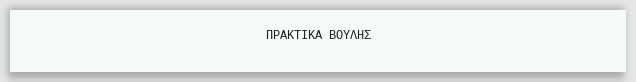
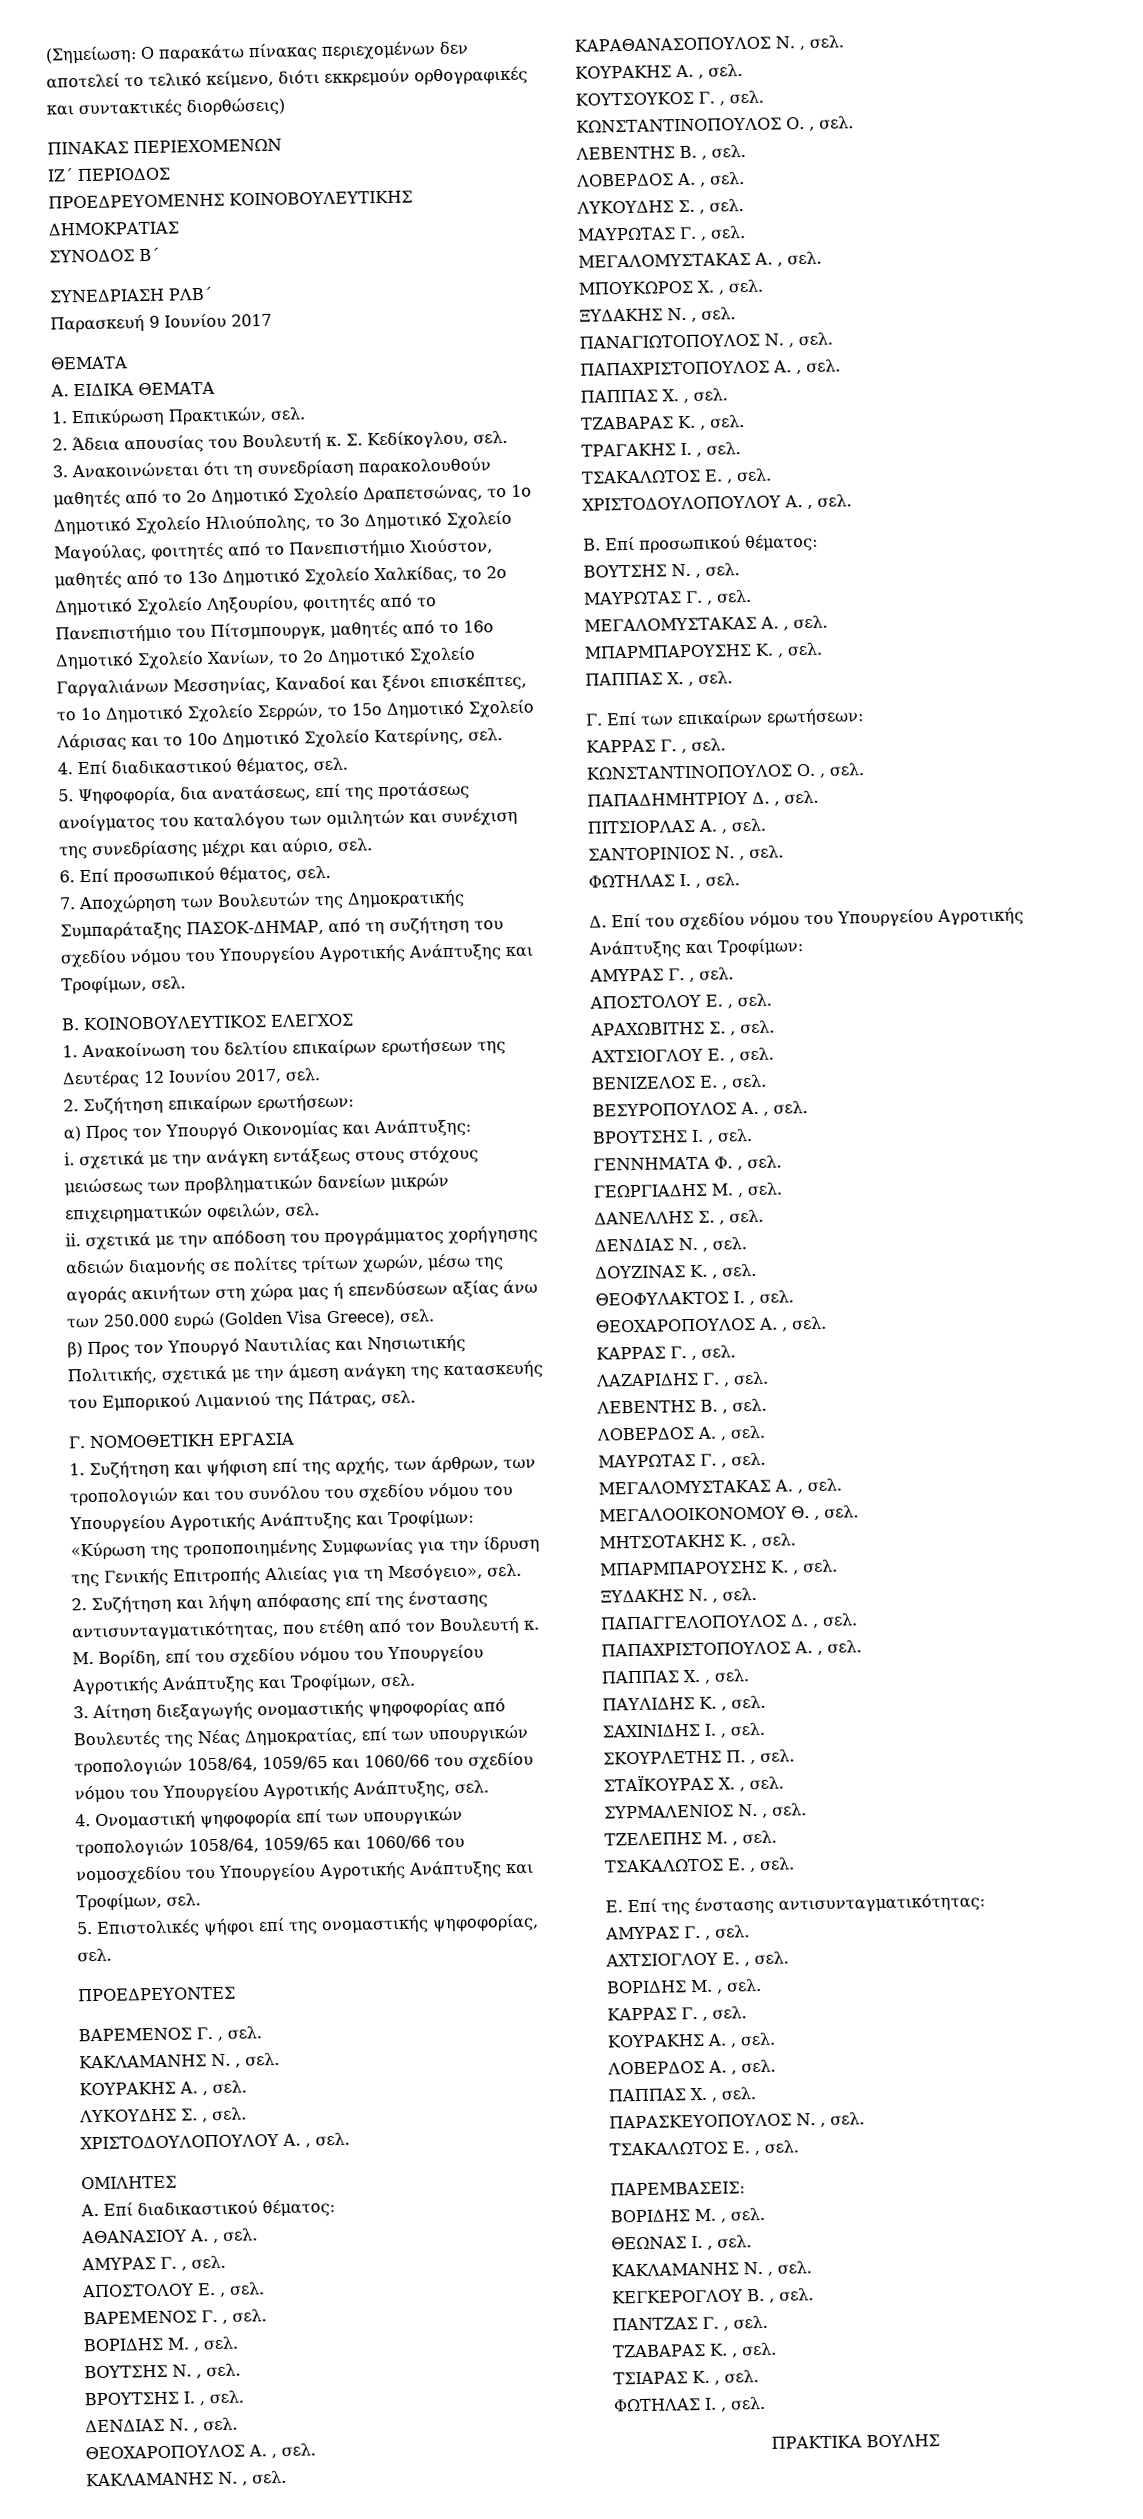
(265, 34) none -> [45,40,469,64] [46,66,528,89] [46,97,285,119] [47,138,282,155] [47,167,171,182] [48,190,413,209] [48,221,179,236] [49,247,160,263] [49,286,213,303] [50,313,272,334] [50,356,128,370] [50,381,215,397] [51,406,306,428] [52,429,508,454] [52,457,491,479] [53,484,532,509] [53,510,512,535] [54,538,493,563] [54,565,507,590] [54,593,437,616] [55,620,494,643] [55,646,476,670] [56,672,527,698] [56,699,534,723] [56,727,503,752] [57,756,348,776] [58,781,470,806] [58,807,518,833] [59,837,373,860] [59,864,331,886] [59,889,465,914] [60,916,504,941] [60,943,533,968] [61,975,186,995] [61,1013,354,1031] [62,1037,506,1061] [62,1067,321,1089] [63,1093,354,1116] [63,1118,471,1143] [64,1145,479,1170] [64,1173,449,1197] [65,1202,320,1224] [65,1225,538,1251] [65,1253,504,1277] [66,1279,538,1305] [66,1308,435,1330] [67,1334,466,1359] [67,1360,543,1386] [68,1389,416,1412] [68,1432,295,1449] [69,1455,536,1480] [69,1482,513,1507] [69,1509,474,1534] [70,1535,540,1561] [71,1562,522,1588] [71,1590,488,1615] [71,1616,540,1642] [72,1644,484,1668] [71,1672,416,1696] [73,1698,506,1722] [73,1724,528,1750] [74,1751,534,1777] [74,1779,489,1803] [75,1806,463,1829] [75,1835,465,1858] [76,1860,534,1885] [76,1892,201,1912] [76,1913,539,1938] [77,1947,112,1963] [78,1986,236,2002] [78,2025,262,2042] [79,2051,280,2069] [79,2079,247,2096] [79,2106,247,2123] [80,2131,350,2150] [81,2175,177,2190] [80,2199,335,2218] [81,2227,258,2244] [81,2254,226,2271] [81,2281,265,2298] [83,2308,267,2325] [83,2335,239,2352] [84,2362,241,2379] [84,2389,244,2406] [85,2416,238,2433] [85,2442,316,2460] [86,2469,287,2487] [574,34,844,52] [575,63,743,79] [575,89,764,106] [576,115,854,133] [575,143,746,160] [576,170,745,187] [576,198,744,214] [577,224,746,241] [578,250,822,268] [578,278,763,295] [579,306,736,322] [579,331,833,349] [580,358,841,376] [580,387,728,404] [581,414,745,430] [581,441,741,457] [581,467,772,484] [582,493,852,511] [583,533,818,554] [583,562,740,578] [583,588,752,605] [584,614,828,632] [584,641,823,659] [585,670,733,686] [585,708,864,729] [586,737,726,754] [586,762,865,780] [587,789,819,807] [587,817,766,834] [588,844,784,861] [588,872,740,888] [589,907,1024,931] [588,938,803,959] [589,966,734,983] [589,992,772,1009] [590,1019,775,1036] [590,1046,774,1063] [591,1073,767,1090] [592,1100,808,1117] [592,1127,753,1144] [593,1154,782,1171] [593,1181,782,1198] [594,1208,764,1225] [594,1236,747,1252] [595,1262,757,1279] [595,1289,794,1306] [596,1315,827,1333] [596,1344,736,1361] [595,1370,769,1387] [596,1397,767,1414] [596,1424,765,1441] [598,1451,766,1468] [598,1477,842,1495] [599,1504,859,1522] [599,1532,796,1549] [600,1558,838,1576] [600,1586,757,1603] [600,1612,858,1630] [601,1639,862,1657] [601,1668,750,1684] [602,1694,766,1711] [602,1721,765,1738] [603,1748,795,1765] [603,1774,784,1792] [604,1802,807,1819] [604,1829,777,1846] [604,1856,795,1873] [605,1893,985,1916] [605,1924,750,1940] [605,1950,789,1967] [606,1977,762,1994] [607,2005,747,2021] [607,2031,776,2048] [607,2058,776,2075] [608,2086,756,2102] [609,2111,865,2129] [609,2139,799,2156] [610,2181,745,2196] [610,2206,765,2223] [611,2234,752,2250] [611,2260,812,2277] [612,2287,814,2304] [612,2314,768,2331] [613,2341,777,2358] [613,2369,759,2385] [613,2395,766,2412] (Σημείωση: Ο παρακάτω πίνακας περιεχομένων δεν αποτελεί το τελικό κείμενο, διότι εκκρεμούν ορθογραφικές και συντακτικές διορθώσεις) // ΠΙΝΑΚΑΣ ΠΕΡΙΕΧΟΜΕΝΩΝ // ΙΖ΄ ΠΕΡΙΟΔΟΣ // ΠΡΟΕΔΡΕΥΟΜΕΝΗΣ ΚΟΙΝΟΒΟΥΛΕΥΤΙΚΗΣ ΔΗΜΟΚΡΑΤΙΑΣ // ΣΥΝΟΔΟΣ Β΄ // ΣΥΝΕΔΡΙΑΣΗ ΡΛΒ΄ // Παρασκευή 9 Ιουνίου 2017 // ΘΕΜΑΤΑ // Α. ΕΙΔΙΚΑ ΘΕΜΑΤΑ // 1. Επικύρωση Πρακτικών, σελ. // 2. Άδεια απουσίας του Βουλευτή κ. Σ. Κεδίκογλου, σελ. // 3. Ανακοινώνεται ότι τη συνεδρίαση παρακολουθούν μαθητές από το 2ο Δημοτικό Σχολείο Δραπετσώνας, το 1ο Δημοτικό Σχολείο Ηλιούπολης, το 3ο Δημοτικό Σχολείο Μαγούλας, φοιτητές από το Πανεπιστήμιο Χιούστον, μαθητές από το 13ο Δημοτικό Σχολείο Χαλκίδας, το 2ο Δημοτικό Σχολείο Ληξουρίου, φοιτητές από το Πανεπιστήμιο του Πίτσμπουργκ, μαθητές από το 16ο Δημοτικό Σχολείο Χανίων, το 2ο Δημοτικό Σχολείο Γαργαλιάνων Μεσσηνίας, Καναδοί και ξένοι επισκέπτες, το 1ο Δημοτικό Σχολείο Σερρών, το 15ο Δημοτικό Σχολείο Λάρισας και το 10ο Δημοτικό Σχολείο Κατερίνης, σελ. // 4. Επί διαδικαστικού θέματος, σελ. // 5. Ψηφοφορία, δια ανατάσεως, επί της προτάσεως ανοίγματος του καταλόγου των ομιλητών και συνέχιση της συνεδρίασης μέχρι και αύριο, σελ. // 6. Επί προσωπικού θέματος, σελ. // 7. Αποχώρηση των Βουλευτών της Δημοκρατικής Συμπαράταξης ΠΑΣΟΚ-ΔΗΜΑΡ, από τη συζήτηση του σχεδίου νόμου του Υπουργείου Αγροτικής Ανάπτυξης και Τροφίμων, σελ. // Β. ΚΟΙΝΟΒΟΥΛΕΥΤΙΚΟΣ ΕΛΕΓΧΟΣ // 1. Ανακοίνωση του δελτίου επικαίρων ερωτήσεων της Δευτέρας 12 Ιουνίου 2017, σελ. // 2. Συζήτηση επικαίρων ερωτήσεων: // α) Προς τον Υπουργό Οικονομίας και Ανάπτυξης: // i. σχετικά με την ανάγκη εντάξεως στους στόχους μειώσεως των προβληματικών δανείων μικρών επιχειρηματικών οφειλών, σελ. // ii. σχετικά με την απόδοση του προγράμματος χορήγησης αδειών διαμονής σε πολίτες τρίτων χωρών, μέσω της αγοράς ακινήτων στη χώρα μας ή επενδύσεων αξίας άνω των 250.000 ευρώ (Golden Visa Greece), σελ. // β) Προς τον Υπουργό Ναυτιλίας και Νησιωτικής Πολιτικής, σχετικά με την άμεση ανάγκη της κατασκευής του Εμπορικού Λιμανιού της Πάτρας, σελ. // Γ. ΝΟΜΟΘΕΤΙΚΗ ΕΡΓΑΣΙΑ // 1. Συζήτηση και ψήφιση επί της αρχής, των άρθρων, των τροπολογιών και του συνόλου του σχεδίου νόμου του Υπουργείου Αγροτικής Ανάπτυξης και Τροφίμων: «Κύρωση της τροποποιημένης Συμφωνίας για την ίδρυση της Γενικής Επιτροπής Αλιείας για τη Μεσόγειο», σελ. // 2. Συζήτηση και λήψη απόφασης επί της ένστασης αντισυνταγματικότητας, που ετέθη από τον Βουλευτή κ. Μ. Βορίδη, επί του σχεδίου νόμου του Υπουργείου Αγροτικής Ανάπτυξης και Τροφίμων, σελ. // 3. Αίτηση διεξαγωγής ονομαστικής ψηφοφορίας από Βουλευτές της Νέας Δημοκρατίας, επί των υπουργικών τροπολογιών 1058/64, 1059/65 και 1060/66 του σχεδίου νόμου του Υπουργείου Αγροτικής Ανάπτυξης, σελ. // 4. Ονομαστική ψηφοφορία επί των υπουργικών τροπολογιών 1058/64, 1059/65 και 1060/66 του νομοσχεδίου του Υπουργείου Αγροτικής Ανάπτυξης και Τροφίμων, σελ. // 5. Επιστολικές ψήφοι επί της ονομαστικής ψηφοφορίας, σελ. // ΠΡΟΕΔΡΕΥΟΝΤΕΣ // ΒΑΡΕΜΕΝΟΣ Γ. , σελ. // ΚΑΚΛΑΜΑΝΗΣ Ν. , σελ. // ΚΟΥΡΑΚΗΣ Α. , σελ. // ΛΥΚΟΥΔΗΣ Σ. , σελ. // ΧΡΙΣΤΟΔΟΥΛΟΠΟΥΛΟΥ Α. , σελ. // ΟΜΙΛΗΤΕΣ // Α. Επί διαδικαστικού θέματος: // ΑΘΑΝΑΣΙΟΥ Α. , σελ. // ΑΜΥΡΑΣ Γ. , σελ. // ΑΠΟΣΤΟΛΟΥ Ε. , σελ. // ΒΑΡΕΜΕΝΟΣ Γ. , σελ. // ΒΟΡΙΔΗΣ Μ. , σελ. // ΒΟΥΤΣΗΣ Ν. , σελ. // ΒΡΟΥΤΣΗΣ Ι. , σελ. // ΔΕΝΔΙΑΣ Ν. , σελ. // ΘΕΟΧΑΡΟΠΟΥΛΟΣ Α. , σελ. // ΚΑΚΛΑΜΑΝΗΣ Ν. , σελ. // ΚΑΡΑΘΑΝΑΣΟΠΟΥΛΟΣ Ν. , σελ. // ΚΟΥΡΑΚΗΣ Α. , σελ. // ΚΟΥΤΣΟΥΚΟΣ Γ. , σελ. // ΚΩΝΣΤΑΝΤΙΝΟΠΟΥΛΟΣ Ο. , σελ. // ΛΕΒΕΝΤΗΣ Β. , σελ. // ΛΟΒΕΡΔΟΣ Α. , σελ. // ΛΥΚΟΥΔΗΣ Σ. , σελ. // ΜΑΥΡΩΤΑΣ Γ. , σελ. // ΜΕΓΑΛΟΜΥΣΤΑΚΑΣ Α. , σελ. // ΜΠΟΥΚΩΡΟΣ Χ. , σελ. // ΞΥΔΑΚΗΣ Ν. , σελ. // ΠΑΝΑΓΙΩΤΟΠΟΥΛΟΣ Ν. , σελ. // ΠΑΠΑΧΡΙΣΤΟΠΟΥΛΟΣ Α. , σελ. // ΠΑΠΠΑΣ Χ. , σελ. // ΤΖΑΒΑΡΑΣ Κ. , σελ. // ΤΡΑΓΑΚΗΣ Ι. , σελ. // ΤΣΑΚΑΛΩΤΟΣ Ε. , σελ. // ΧΡΙΣΤΟΔΟΥΛΟΠΟΥΛΟΥ Α. , σελ. // Β. Επί προσωπικού θέματος: // ΒΟΥΤΣΗΣ Ν. , σελ. // ΜΑΥΡΩΤΑΣ Γ. , σελ. // ΜΕΓΑΛΟΜΥΣΤΑΚΑΣ Α. , σελ. // ΜΠΑΡΜΠΑΡΟΥΣΗΣ Κ. , σελ. // ΠΑΠΠΑΣ Χ. , σελ. // Γ. Επί των επικαίρων ερωτήσεων: // ΚΑΡΡΑΣ Γ. , σελ. // ΚΩΝΣΤΑΝΤΙΝΟΠΟΥΛΟΣ Ο. , σελ. // ΠΑΠΑΔΗΜΗΤΡΙΟΥ Δ. , σελ. // ΠΙΤΣΙΟΡΛΑΣ Α. , σελ. // ΣΑΝΤΟΡΙΝΙΟΣ Ν. , σελ. // ΦΩΤΗΛΑΣ Ι. , σελ. // Δ. Επί του σχεδίου νόμου του Υπουργείου Αγροτικής Ανάπτυξης και Τροφίμων: // ΑΜΥΡΑΣ Γ. , σελ. // ΑΠΟΣΤΟΛΟΥ Ε. , σελ. // ΑΡΑΧΩΒΙΤΗΣ Σ. , σελ. // ΑΧΤΣΙΟΓΛΟΥ Ε. , σελ. // ΒΕΝΙΖΕΛΟΣ Ε. , σελ. // ΒΕΣΥΡΟΠΟΥΛΟΣ Α. , σελ. // ΒΡΟΥΤΣΗΣ Ι. , σελ. // ΓΕΝΝΗΜΑΤΑ Φ. , σελ. // ΓΕΩΡΓΙΑΔΗΣ Μ. , σελ. // ΔΑΝΕΛΛΗΣ Σ. , σελ. // ΔΕΝΔΙΑΣ Ν. , σελ. // ΔΟΥΖΙΝΑΣ Κ. , σελ. // ΘΕΟΦΥΛΑΚΤΟΣ Ι. , σελ. // ΘΕΟΧΑΡΟΠΟΥΛΟΣ Α. , σελ. // ΚΑΡΡΑΣ Γ. , σελ. // ΛΑΖΑΡΙΔΗΣ Γ. , σελ. // ΛΕΒΕΝΤΗΣ Β. , σελ. // ΛΟΒΕΡΔΟΣ Α. , σελ. // ΜΑΥΡΩΤΑΣ Γ. , σελ. // ΜΕΓΑΛΟΜΥΣΤΑΚΑΣ Α. , σελ. // ΜΕΓΑΛΟΟΙΚΟΝΟΜΟΥ Θ. , σελ. // ΜΗΤΣΟΤΑΚΗΣ Κ. , σελ. // ΜΠΑΡΜΠΑΡΟΥΣΗΣ Κ. , σελ. // ΞΥΔΑΚΗΣ Ν. , σελ. // ΠΑΠΑΓΓΕΛΟΠΟΥΛΟΣ Δ. , σελ. // ΠΑΠΑΧΡΙΣΤΟΠΟΥΛΟΣ Α. , σελ. // ΠΑΠΠΑΣ Χ. , σελ. // ΠΑΥΛΙΔΗΣ Κ. , σελ. // ΣΑΧΙΝΙΔΗΣ Ι. , σελ. // ΣΚΟΥΡΛΕΤΗΣ Π. , σελ. // ΣΤΑΪΚΟΥΡΑΣ Χ. , σελ. // ΣΥΡΜΑΛΕΝΙΟΣ Ν. , σελ. // ΤΖΕΛΕΠΗΣ Μ. , σελ. // ΤΣΑΚΑΛΩΤΟΣ Ε. , σελ. // Ε. Επί της ένστασης αντισυνταγματικότητας: // ΑΜΥΡΑΣ Γ. , σελ. // ΑΧΤΣΙΟΓΛΟΥ Ε. , σελ. // ΒΟΡΙΔΗΣ Μ. , σελ. // ΚΑΡΡΑΣ Γ. , σελ. // ΚΟΥΡΑΚΗΣ Α. , σελ. // ΛΟΒΕΡΔΟΣ Α. , σελ. // ΠΑΠΠΑΣ Χ. , σελ. // ΠΑΡΑΣΚΕΥΟΠΟΥΛΟΣ Ν. , σελ. // ΤΣΑΚΑΛΩΤΟΣ Ε. , σελ. // ΠΑΡΕΜΒΑΣΕΙΣ: // ΒΟΡΙΔΗΣ Μ. , σελ. // ΘΕΩΝΑΣ Ι. , σελ. // ΚΑΚΛΑΜΑΝΗΣ Ν. , σελ. // ΚΕΓΚΕΡΟΓΛΟΥ Β. , σελ. // ΠΑΝΤΖΑΣ Γ. , σελ. // ΤΖΑΒΑΡΑΣ Κ. , σελ. // ΤΣΙΑΡΑΣ Κ. , σελ. // ΦΩΤΗΛΑΣ Ι. , σελ. //

